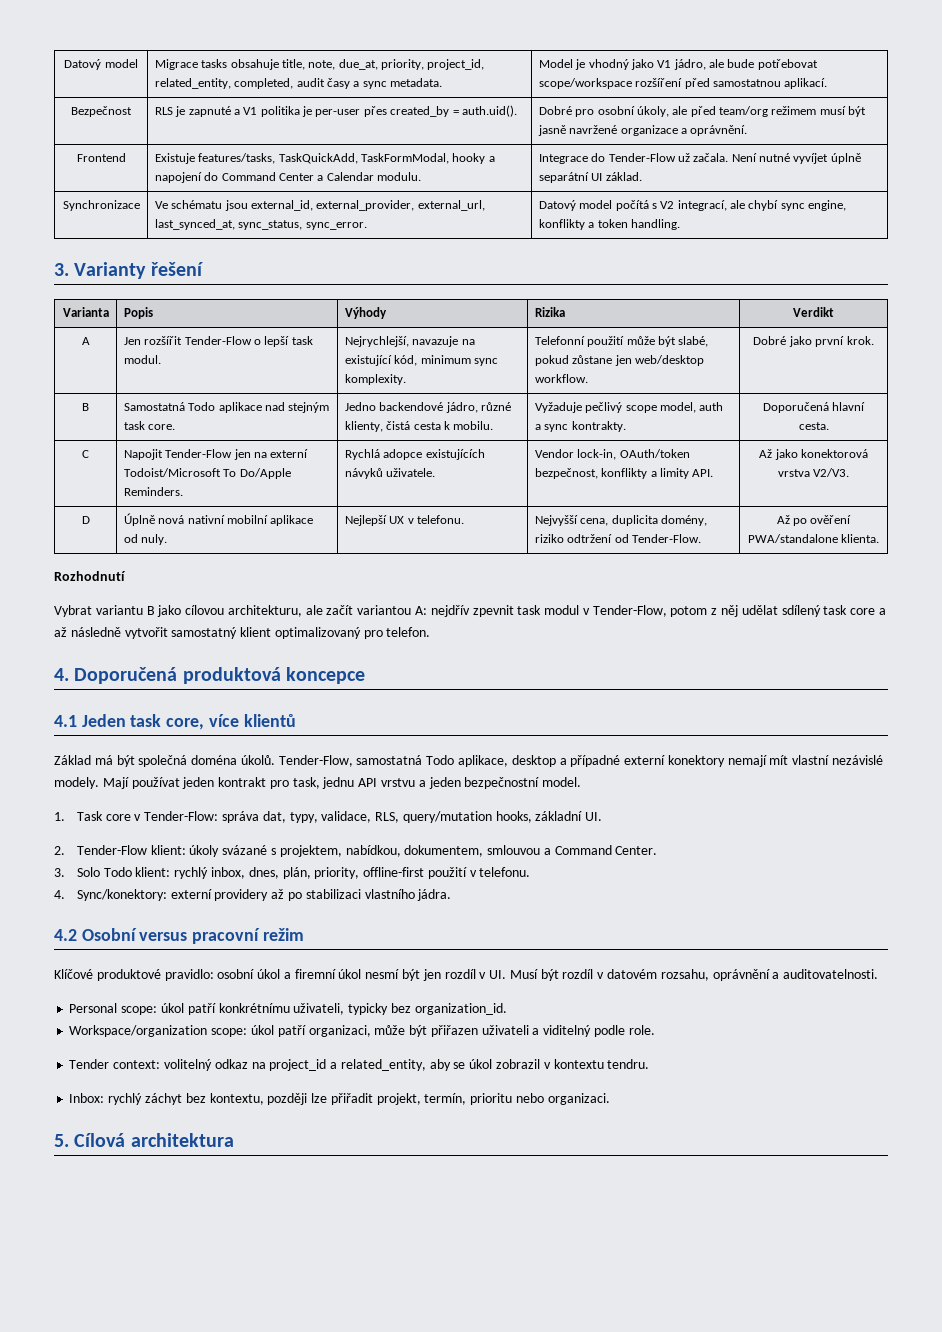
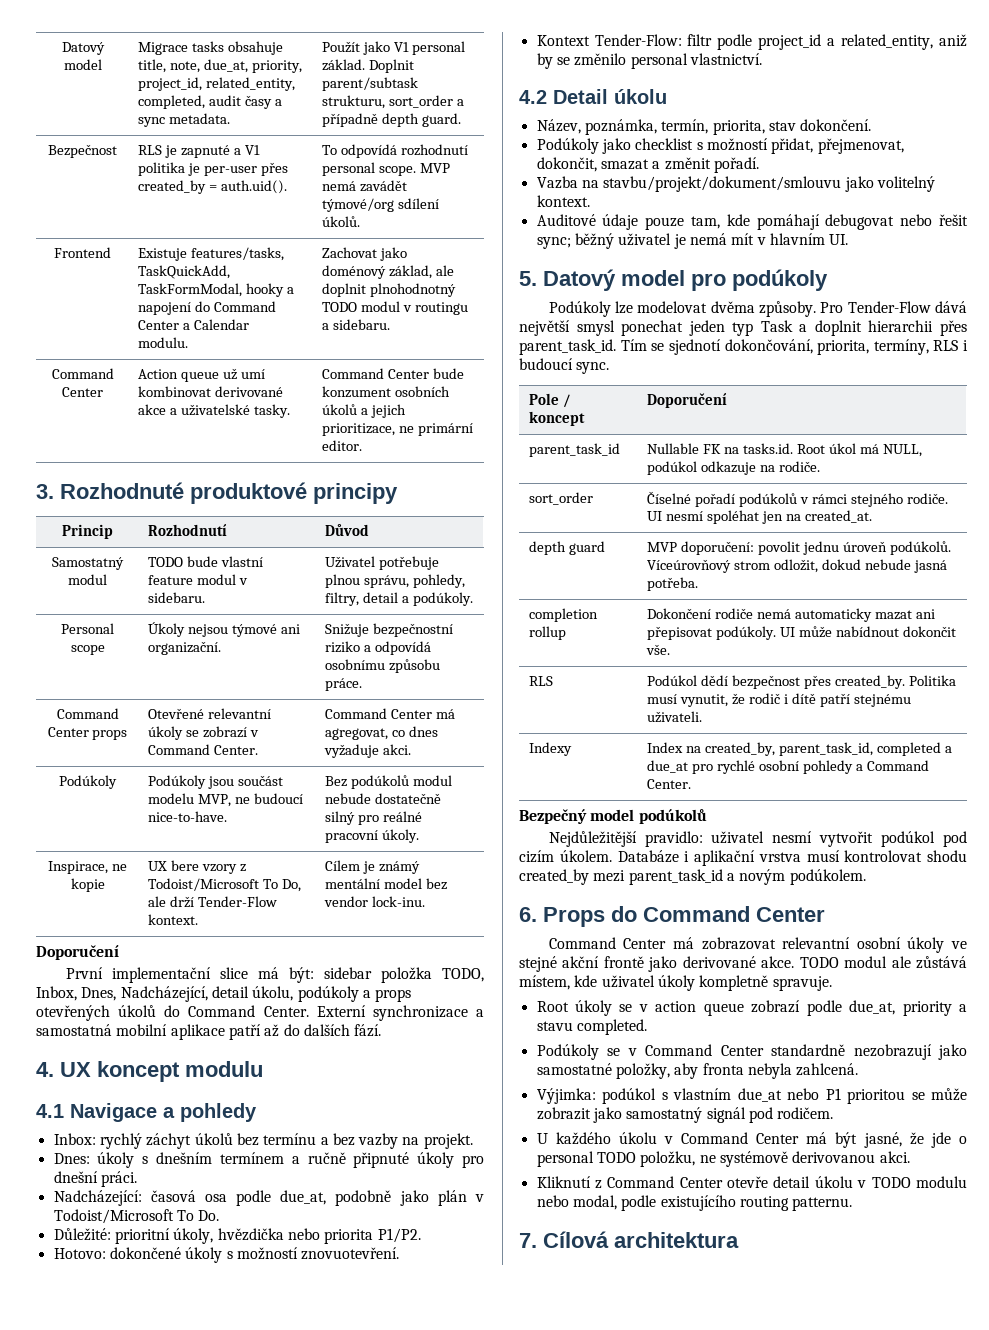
[538,59,818,70] [538,78,828,89] Model je vhodný jako V1 jádro, ale bude potřebovat scope/workspace rozšíření před samostatnou aplikací. -> [322,41,465,55] [322,59,415,73] [322,77,419,91] [322,95,465,109] [322,113,462,127] Použít jako V1 personal základ. Doplnit parent/subtask strukturu, sort_order a případně depth guard.
[538,106,867,117] [537,125,748,136] Dobré pro osobní úkoly, ale před team/org režimem musí být jasně navržené organizace a oprávnění. -> [322,144,469,158] [322,162,451,176] [322,180,408,192] [322,198,440,212] [322,216,361,227] To odpovídá rozhodnutí personal scope. MVP nemá zavádět týmové/org sdílení úkolů.
[538,153,861,164] [538,172,642,183] [62,200,140,211] [154,200,485,211] [154,219,367,230] [538,200,847,211] [538,219,680,230] [54,262,203,279] [62,307,109,317] [123,307,153,319] [344,307,387,319] [534,307,565,317] [793,307,834,317] [81,337,90,345] [123,336,313,347] [123,355,161,364] [344,336,475,347] [344,355,498,366] [344,374,406,385] [534,336,709,347] [534,355,704,366] [534,374,588,383] [753,336,874,347] [82,403,89,411] [123,402,330,413] [123,421,176,430] [344,402,511,413] [344,421,494,432] [534,402,724,413] [534,421,626,432] [762,402,866,413] [798,422,829,430] [82,450,89,458] [123,449,309,460] [123,468,291,479] [123,487,183,496] [344,449,485,460] [344,468,436,479] [534,449,690,460] [534,468,714,479] [759,449,868,460] [777,468,850,477] [81,516,90,524] [123,513,314,526] [123,534,168,545] [344,515,464,526] [534,515,707,526] [534,534,701,543] [776,515,852,526] [747,534,880,543] [54,571,126,581] [54,605,886,617] [54,627,431,639] [54,667,365,684] [54,714,296,730] [54,755,884,767] [54,777,582,789] [54,811,603,823] [54,845,658,857] [54,867,531,879] [54,889,452,901] [54,928,304,944] [54,969,879,981] [69,1003,507,1015] [69,1025,655,1037] [69,1059,650,1071] [69,1093,610,1105] [54,1134,69,1147] Integrace do Tender-Flow už začala. Není nutné vyvíjet úplně separátní UI základ. // Synchronizace | Ve schématu jsou external_id, external_provider, external_url, last_synced_at, sync_status, sync_error. | Datový model počítá s V2 integrací, ale chybí sync engine, konflikty a token handling. // 3. Varianty řešení // Varianta | Popis | Výhody | Rizika | Verdikt // A | Jen rozšířit Tender-Flow o lepší task modul. | Nejrychlejší, navazuje na existující kód, minimum sync komplexity. | Telefonní použití může být slabé, pokud zůstane jen web/desktop workflow. | Dobré jako první krok. // B | Samostatná Todo aplikace nad stejným task core. | Jedno backendové jádro, různé klienty, čistá cesta k mobilu. | Vyžaduje pečlivý scope model, auth a sync kontrakty. | Doporučená hlavní cesta. // C | Napojit Tender-Flow jen na externí Todoist/Microsoft To Do/Apple Reminders. | Rychlá adopce existujících návyků uživatele. | Vendor lock-in, OAuth/token bezpečnost, konflikty a limity API. | Až jako konektorová vrstva V2/V3. // D | Úplně nová nativní mobilní aplikace od nuly. | Nejlepší UX v telefonu. | Nejvyšší cena, duplicita domény, riziko odtržení od Tender-Flow. | Až po ověření PWA/standalone klienta. // Rozhodnutí // Vybrat variantu B jako cílovou architekturu, ale začít variantou A: nejdřív zpevnit task modul v Tender-Flow, potom z něj udělat sdílený task core a až následně vytvořit samostatný klient optimalizovaný pro telefon. // 4. Doporučená produktová koncepce // 4.1 Jeden task core, více klientů // Základ má být společná doména úkolů. Tender-Flow, samostatná Todo aplikace, desktop a případné externí konektory nemají mít vlastní nezávislé modely. Mají používat jeden kontrakt pro task, jednu API vrstvu a jeden bezpečnostní model. // 1. Task core v Tender-Flow: správa dat, typy, validace, RLS, query/mutation hooks, základní UI. // 2. Tender-Flow klient: úkoly svázané s projektem, nabídkou, dokumentem, smlouvou a Command Center. // 3. Solo Todo klient: rychlý inbox, dnes, plán, priority, offline-first použití v telefonu. // 4. Sync/konektory: externí providery až po stabilizaci vlastního jádra. // 4.2 Osobní versus pracovní režim // Klíčové produktové pravidlo: osobní úkol a firemní úkol nesmí být jen rozdíl v UI. Musí být rozdíl v datovém rozsahu, oprávnění a auditovatelnosti. // Personal scope: úkol patří konkrétnímu uživateli, typicky bez organization_id. // Workspace/organization scope: úkol patří organizaci, může být přiřazen uživateli a viditelný podle role. // Tender context: volitelný odkaz na project_id a related_entity, aby se úkol zobrazil v kontextu tendru. // Inbox: rychlý záchyt bez kontextu, později lze přiřadit projekt, termín, prioritu nebo organizaci. // 5. -> [322,247,408,261] [322,265,455,279] [322,283,457,297] [322,301,468,315] [322,319,391,330] [51,368,114,379] [62,387,103,397] [138,368,265,382] [138,386,284,397] [138,404,290,418] [322,368,465,379] [322,386,451,398] [322,404,407,418] [322,423,474,436] [322,440,363,451] [36,482,398,504] [62,524,113,539] [148,524,228,536] [325,524,370,536] [52,557,124,570] [68,574,107,585] [148,556,264,567] [148,574,249,585] [148,592,206,603] [325,556,440,570] [325,574,466,588] [325,592,473,606] [61,623,114,634] [70,645,105,655] [148,622,300,637] [148,641,222,655] [325,623,454,637] [325,641,432,655] [325,659,441,673] [325,678,363,691] [56,708,119,719] [47,727,128,740] [148,708,272,719] [148,726,259,740] [148,744,259,755] [325,708,456,719] [325,726,439,740] [324,744,412,758] [59,775,117,789] [148,775,284,789] [148,793,303,807] [148,811,228,822] [325,775,453,789] [325,793,442,804] [325,811,423,825] [325,829,420,843] [48,861,127,874] [70,878,105,892] [148,860,246,874] [148,878,302,892] [148,896,278,908] [148,914,199,925] [325,860,421,874] [325,878,448,890] [324,896,426,907] [36,945,119,960] [65,967,484,983] [36,986,412,1002] [36,1005,485,1021] [36,1024,382,1040] [36,1061,263,1082] [36,1103,257,1122] [53,1133,473,1149] [53,1152,484,1168] [53,1171,137,1187] [53,1190,485,1206] [53,1209,220,1224] [53,1228,421,1244] [53,1247,400,1263] [536,34,967,50] [536,53,762,69] [519,89,667,104] [536,119,872,135] [536,138,904,154] [536,157,759,173] [536,176,935,192] [536,195,590,207] [536,214,968,230] [536,233,849,249] [519,269,828,291] [548,301,967,317] [519,320,967,336] [519,339,968,355] [519,358,610,374] [529,393,572,408] [529,411,586,426] [647,393,728,408] [529,443,621,457] [647,443,922,457] [647,461,820,475] [529,492,594,505] [647,491,948,507] [647,510,872,524] [529,541,606,555] [647,541,951,555] [647,559,947,573] [647,577,699,591] [529,608,599,622] [529,626,567,640] [647,608,935,622] [647,626,956,640] [646,644,671,655] [529,676,554,686] [647,675,956,689] [647,693,911,707] [647,711,703,723] [529,742,573,756] [647,742,952,756] [647,760,929,774] [647,779,692,789] [519,809,707,824] [548,831,967,847] [519,850,967,866] [519,869,866,885] [519,906,825,927] [548,937,967,953] [519,956,968,972] [519,975,832,991] [536,1000,967,1016] [536,1019,647,1035] [536,1044,967,1060] [536,1063,859,1079] [536,1088,967,1104] [536,1107,834,1123] [536,1132,967,1148] [536,1151,910,1167] [536,1176,967,1189] [536,1195,853,1211] [519,1233,537,1248] Zachovat jako doménový základ, ale doplnit plnohodnotný TODO modul v routingu a sidebaru. // Command Center | Action queue už umí kombinovat derivované akce a uživatelské tasky. | Command Center bude konzument osobních úkolů a jejich prioritizace, ne primární editor. // 3. Rozhodnuté produktové principy // Princip | Rozhodnutí | Důvod // Samostatný modul | TODO bude vlastní feature modul v sidebaru. | Uživatel potřebuje plnou správu, pohledy, filtry, detail a podúkoly. // Personal scope | Úkoly nejsou týmové ani organizační. | Snižuje bezpečnostní riziko a odpovídá osobnímu způsobu práce. // Command Center props | Otevřené relevantní úkoly se zobrazí v Command Center. | Command Center má agregovat, co dnes vyžaduje akci. // Podúkoly | Podúkoly jsou součást modelu MVP, ne budoucí nice-to-have. | Bez podúkolů modul nebude dostatečně silný pro reálné pracovní úkoly. // Inspirace, ne kopie | UX bere vzory z Todoist/Microsoft To Do, ale drží Tender-Flow kontext. | Cílem je známý mentální model bez vendor lock-inu. // Doporučení // První implementační slice má být: sidebar položka TODO, Inbox, Dnes, Nadcházející, detail úkolu, podúkoly a props otevřených úkolů do Command Center. Externí synchronizace a samostatná mobilní aplikace patří až do dalších fází. // 4. UX koncept modulu // 4.1 Navigace a pohledy // Inbox: rychlý záchyt úkolů bez termínu a bez vazby na projekt. // Dnes: úkoly s dnešním termínem a ručně připnuté úkoly pro dnešní práci. // Nadcházející: časová osa podle due_at, podobně jako plán v Todoist/Microsoft To Do. // Důležité: prioritní úkoly, hvězdička nebo priorita P1/P2. // Hotovo: dokončené úkoly s možností znovuotevření. // Kontext Tender-Flow: filtr podle project_id a related_entity, aniž by se změnilo personal vlastnictví. // 4.2 Detail úkolu // Název, poznámka, termín, priorita, stav dokončení. // Podúkoly jako checklist s možností přidat, přejmenovat, dokončit, smazat a změnit pořadí. // Vazba na stavbu/projekt/dokument/smlouvu jako volitelný kontext. // Auditové údaje pouze tam, kde pomáhají debugovat nebo řešit sync; běžný uživatel je nemá mít v hlavním UI. // 5. Datový model pro podúkoly // Podúkoly lze modelovat dvěma způsoby. Pro Tender-Flow dává největší smysl ponechat jeden typ Task a doplnit hierarchii přes parent_task_id. Tím se sjednotí dokončování, priorita, termíny, RLS i budoucí sync. // Pole / koncept | Doporučení // parent_task_id | Nullable FK na tasks.id. Root úkol má NULL, podúkol odkazuje na rodiče. // sort_order | Číselné pořadí podúkolů v rámci stejného rodiče. UI nesmí spoléhat jen na created_at. // depth guard | MVP doporučení: povolit jednu úroveň podúkolů. Víceúrovňový strom odložit, dokud nebude jasná potřeba. // completion rollup | Dokončení rodiče nemá automaticky mazat ani přepisovat podúkoly. UI může nabídnout dokončit vše. // RLS | Podúkol dědí bezpečnost přes created_by. Politika musí vynutit, že rodič i dítě patří stejnému uživateli. // Indexy | Index na created_by, parent_task_id, completed a due_at pro rychlé osobní pohledy a Command Center. // Bezpečný model podúkolů // Nejdůležitější pravidlo: uživatel nesmí vytvořit podúkol pod cizím úkolem. Databáze i aplikační vrstva musí kontrolovat shodu created_by mezi parent_task_id a novým podúkolem. // 6. Props do Command Center // Command Center má zobrazovat relevantní osobní úkoly ve stejné akční frontě jako derivované akce. TODO modul ale zůstává místem, kde uživatel úkoly kompletně spravuje. // Root úkoly se v action queue zobrazí podle due_at, priority a stavu completed. // Podúkoly se v Command Center standardně nezobrazují jako samostatné položky, aby fronta nebyla zahlcená. // Výjimka: podúkol s vlastním due_at nebo P1 prioritou se může zobrazit jako samostatný signál pod rodičem. // U každého úkolu v Command Center má být jasné, že jde o personal TODO položku, ne systémově derivovanou akci. // Kliknutí z Command Center otevře detail úkolu v TODO modulu nebo modal, podle existujícího routing patternu. // 7.

